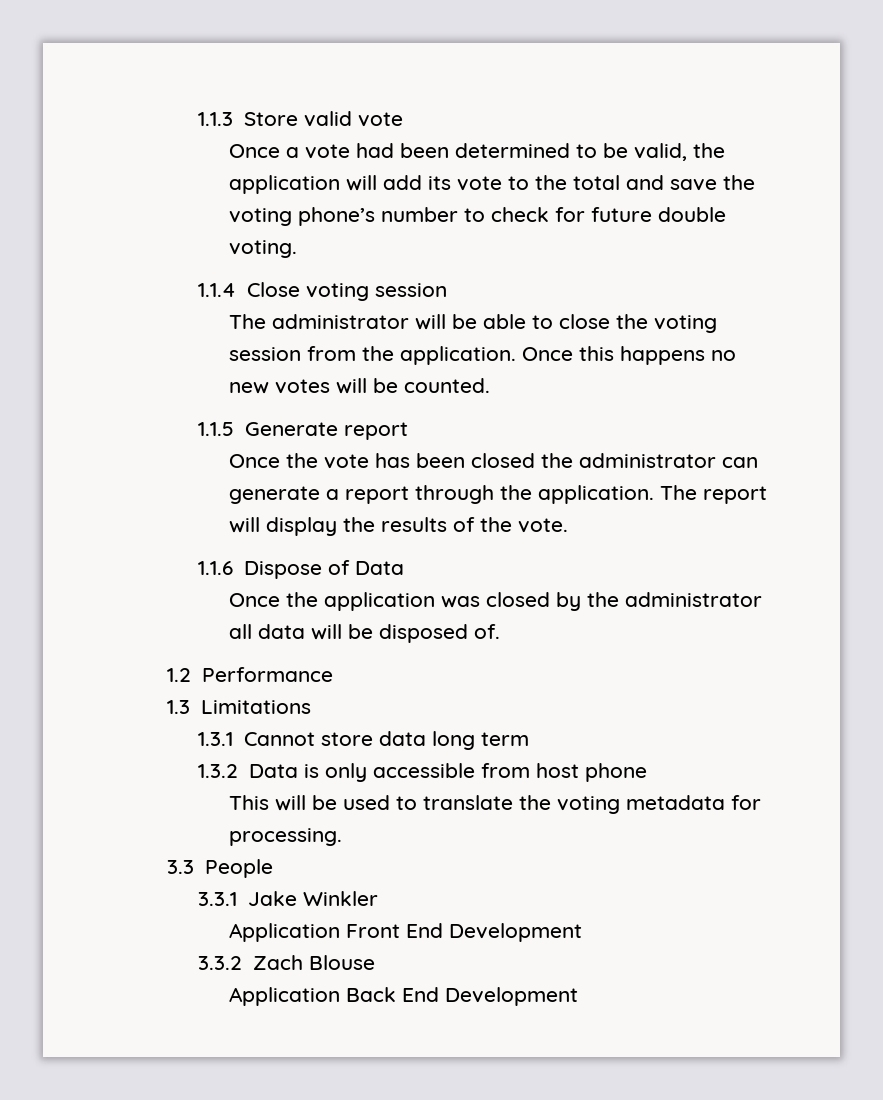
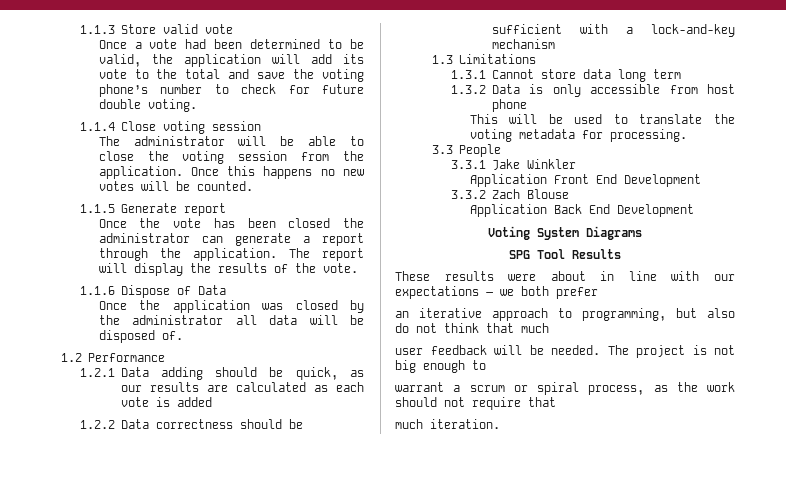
(333, 674) none -> [79,367,364,380] [120,382,365,392] [120,397,212,407] [79,419,303,429] [491,24,735,37] [491,39,555,49] // 1.2.1 Data adding should be quick, as our results are calculated as each vote is added // 1.2.2 Data correctness should be sufficient with a lock-and-key mechanism
(578, 996) none -> [488,226,642,240] [509,249,621,259] [395,271,735,281] [395,286,598,299] [395,308,735,321] [395,323,549,333] [395,345,735,358] [395,360,486,373] [395,382,735,395] [395,397,556,410] [395,419,500,429] // Voting System Diagrams // SPG Tool Results // These results were about in line with our expectations – we both prefer // an iterative approach to programming, but also do not think that much // user feedback will be needed. The project is not big enough to // warrant a scrum or spiral process, as the work should not require that // much iteration.

